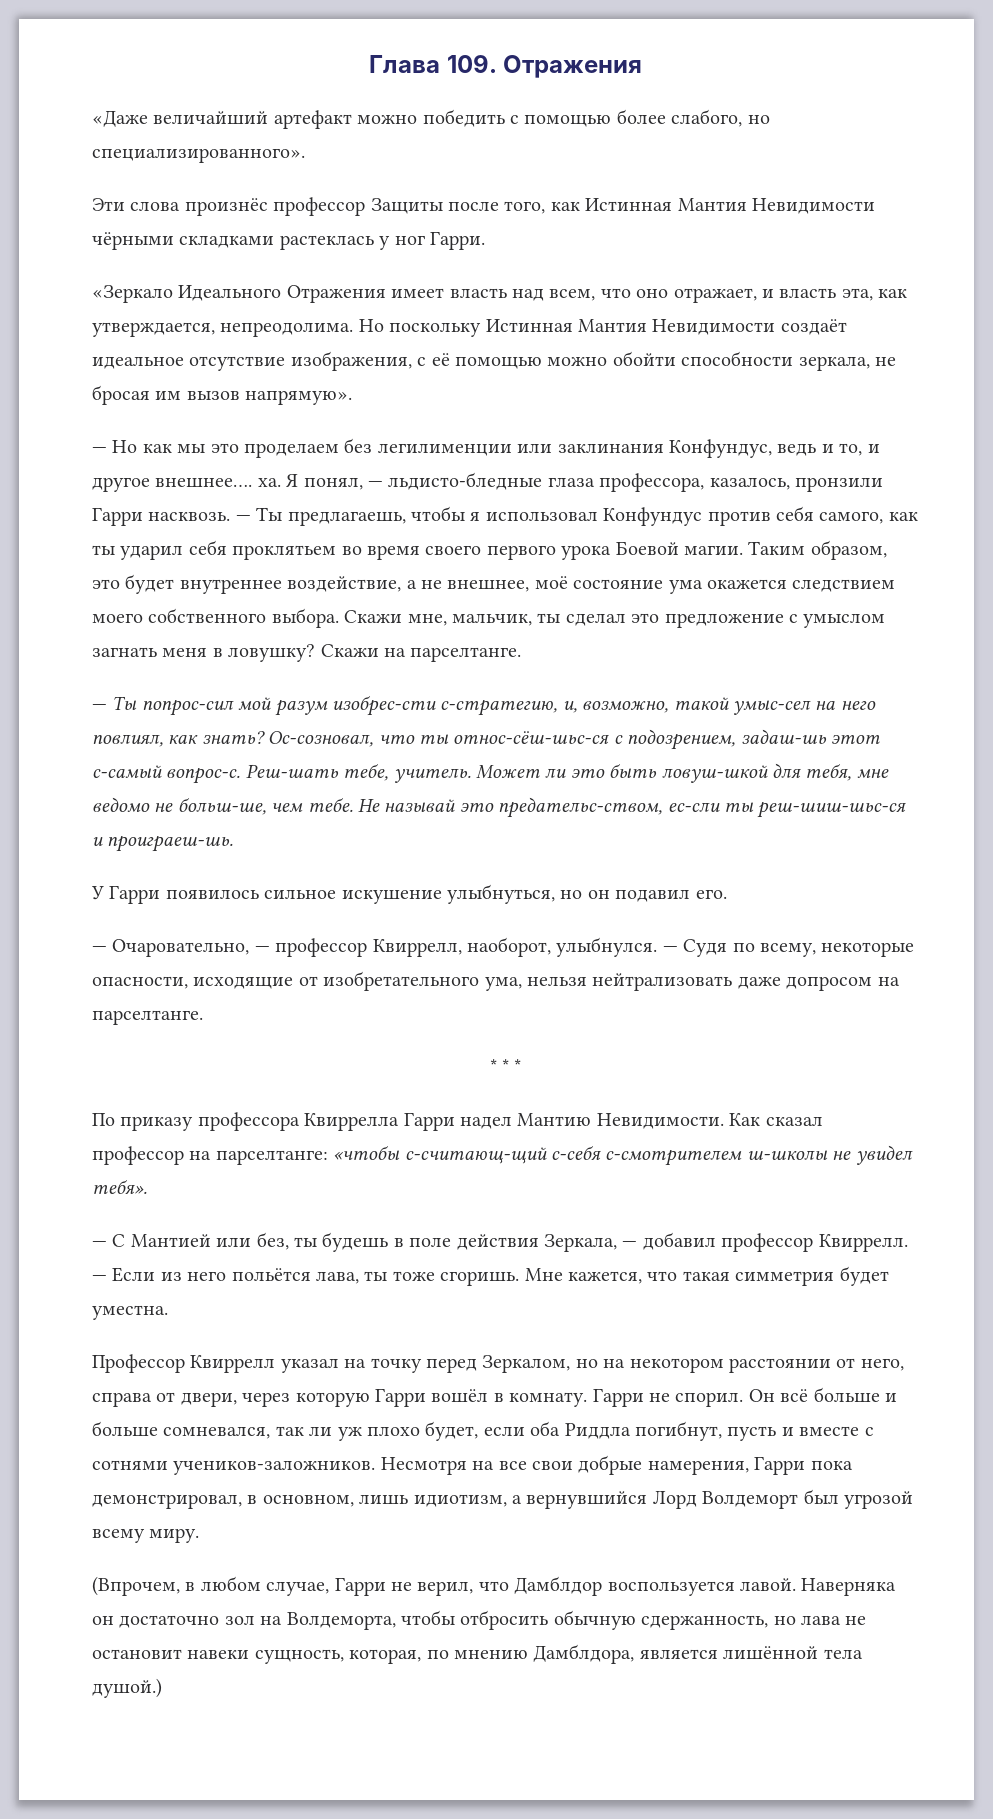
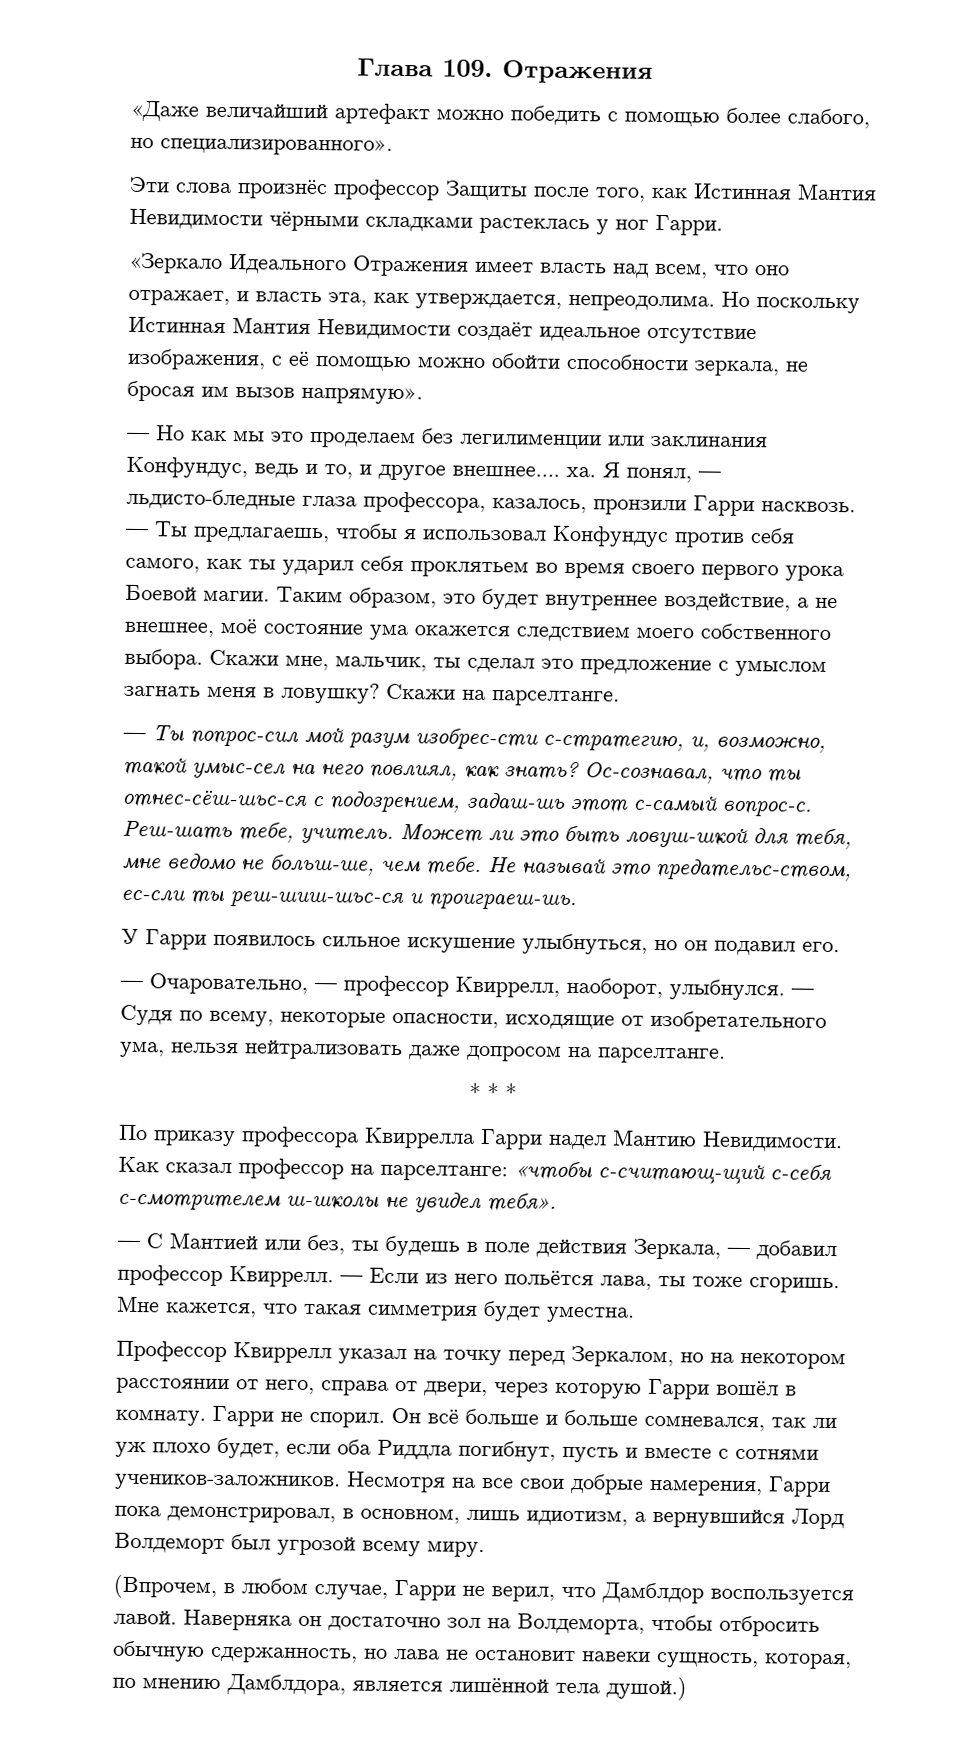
[268,731,374,747] Ос-созновал, -> [584,762,714,784] Ос-сознавал,
[453,731,610,744] относ-сёш-шьс-ся -> [122,789,308,809] отнес-сёш-шьс-ся

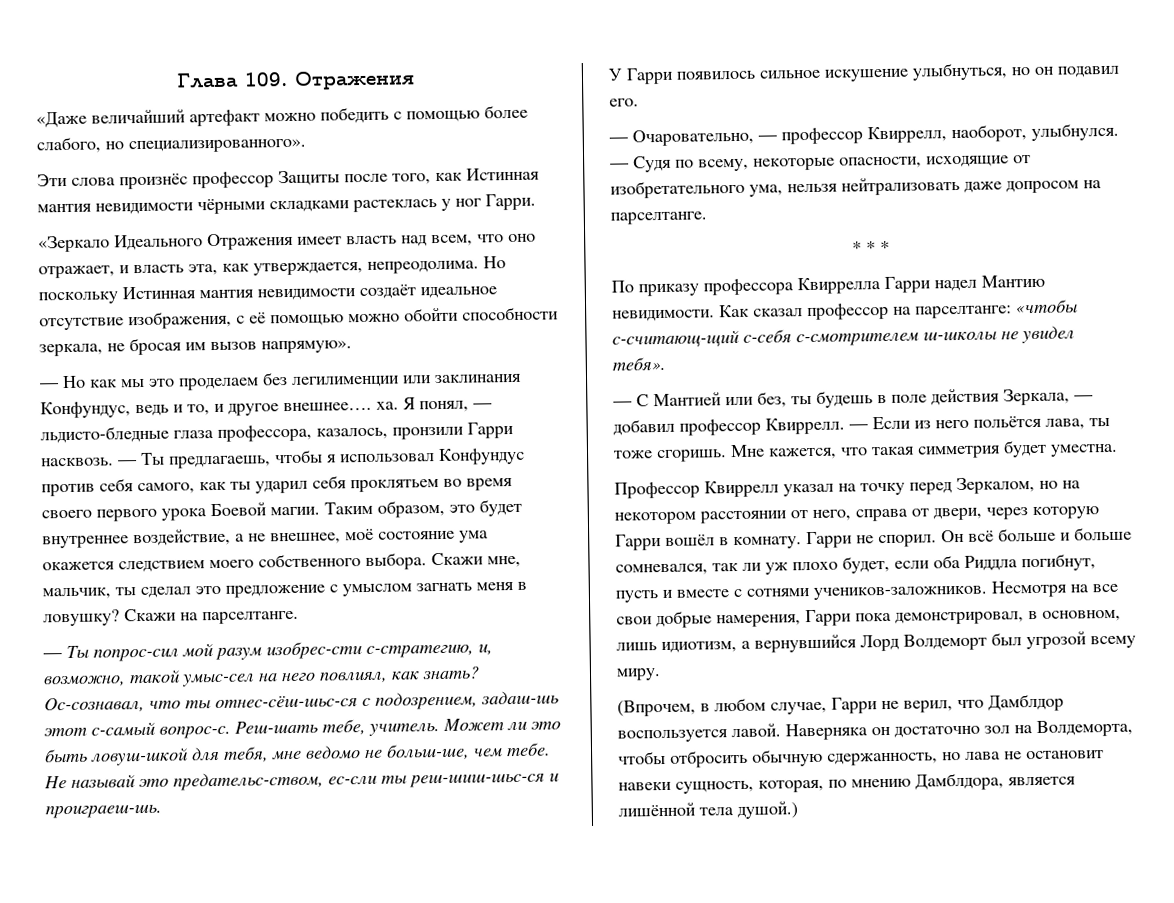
[797,183,877,201] [129,208,263,230] Мантия Невидимости -> [37,202,194,215] мантия невидимости
[232,317,451,340] Мантия Невидимости -> [199,288,356,301] мантия невидимости
[702,1131,843,1153] Невидимости. -> [612,309,715,322] невидимости.

